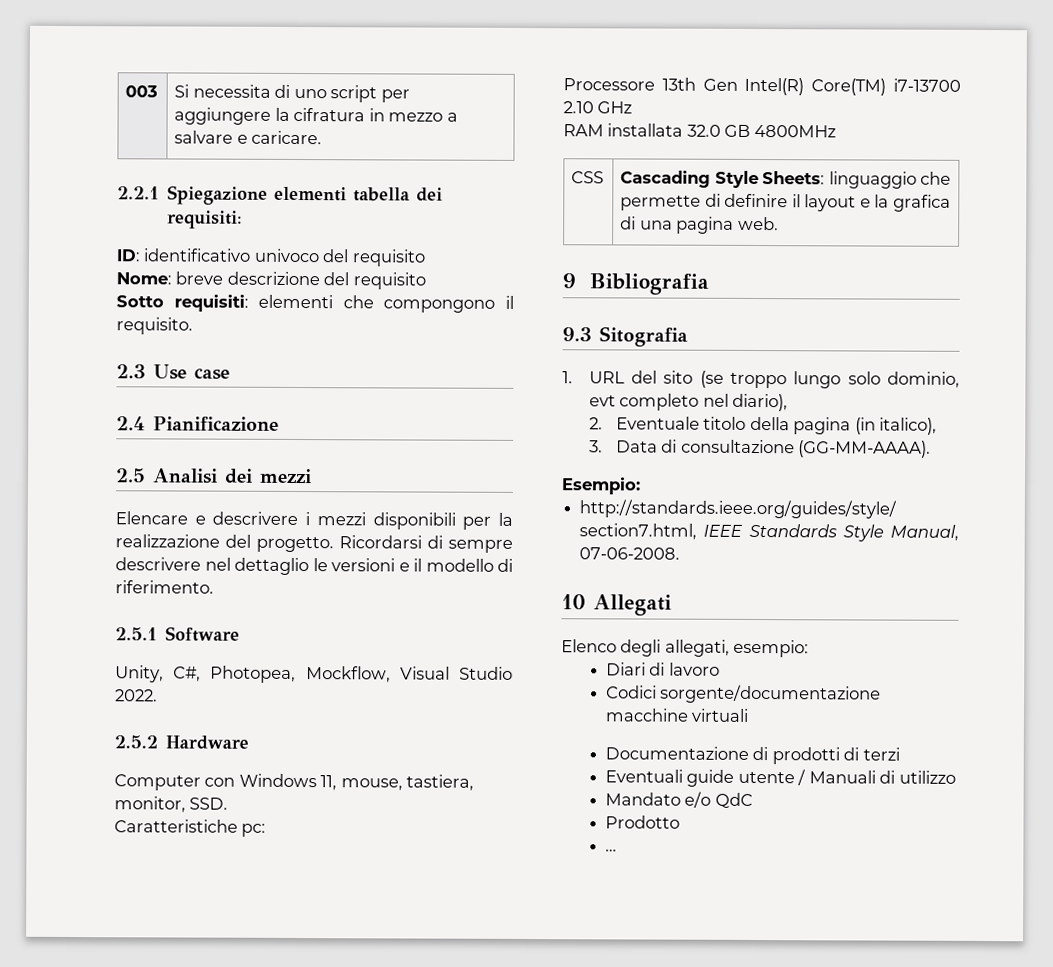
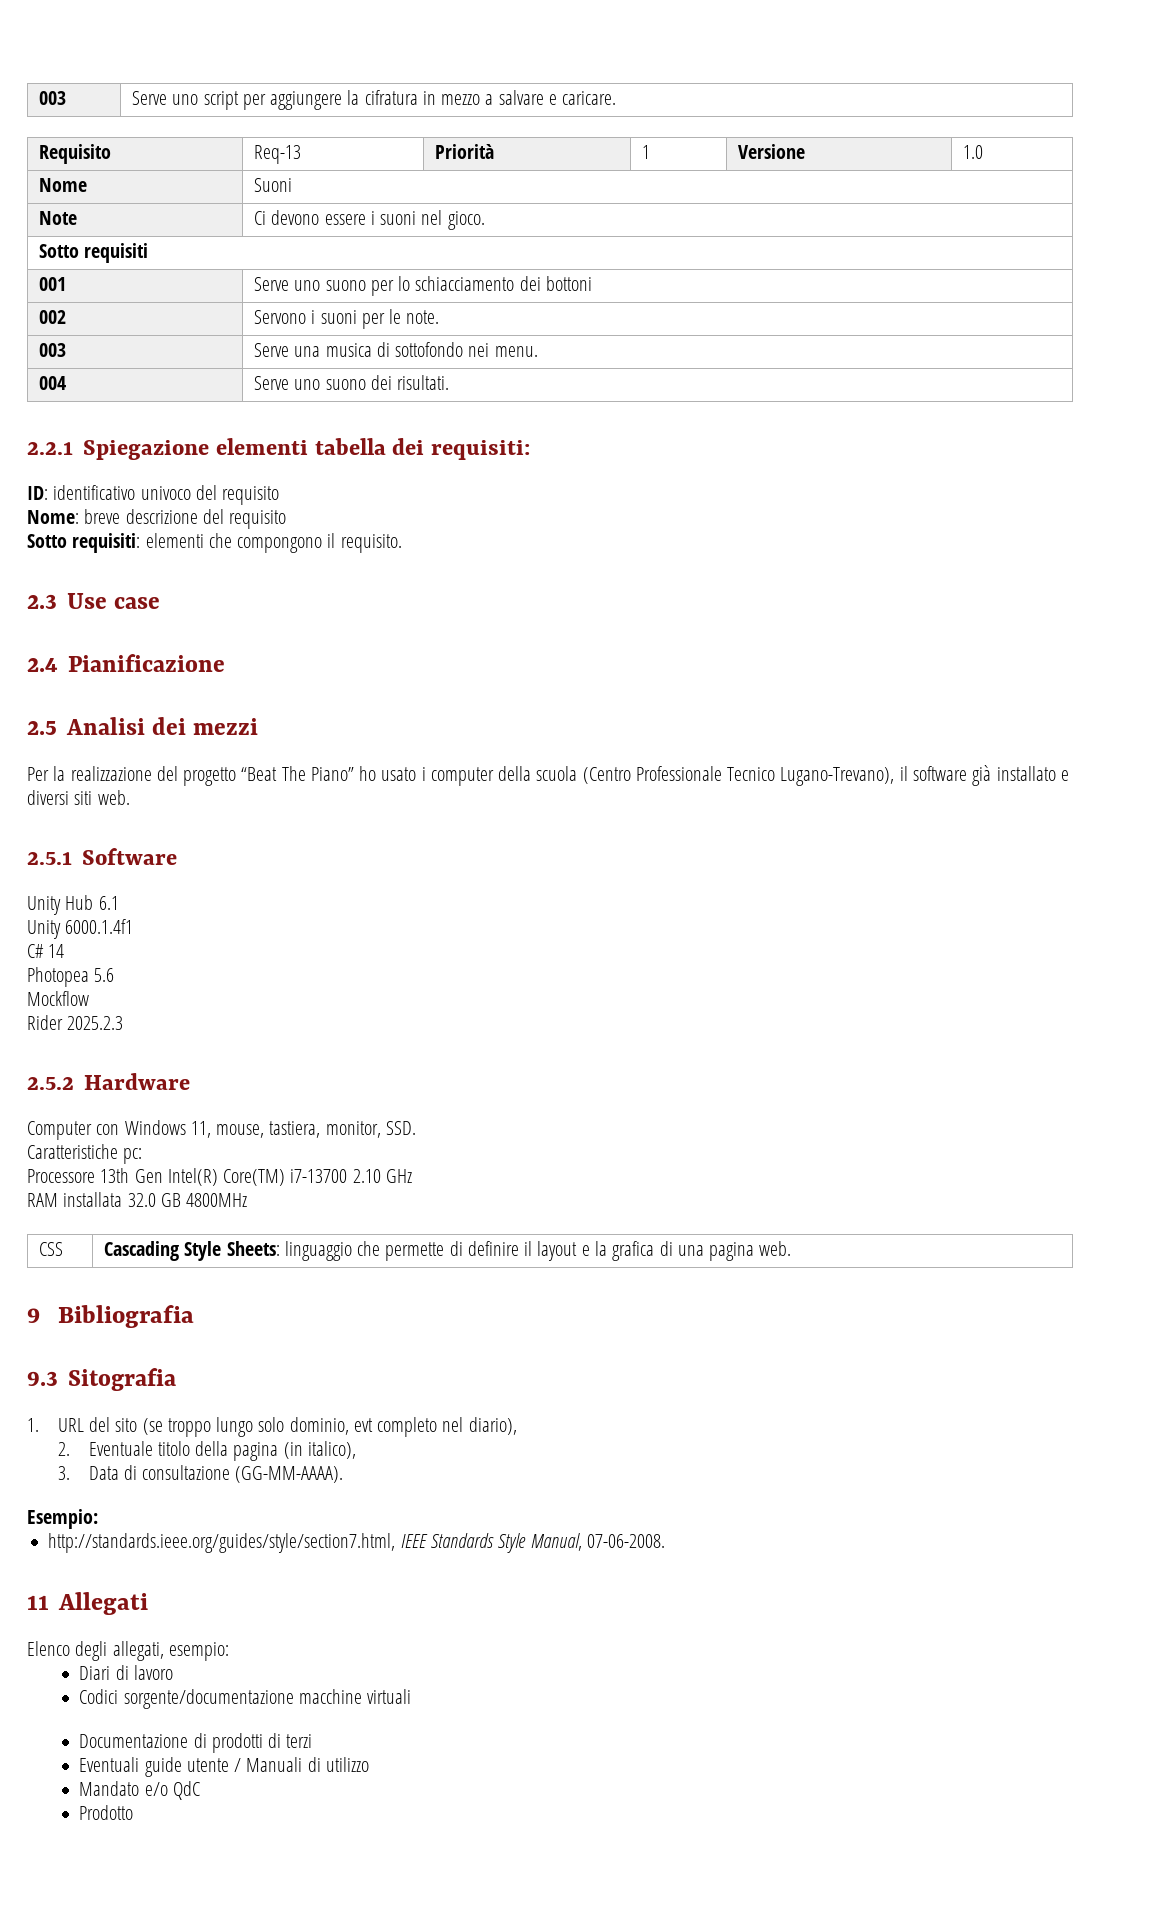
[125,85,159,98] [174,84,291,98] 003 | Si necessita di -> [39,91,67,105] [132,91,168,105] 003 | Serve
(323, 137) none -> [39,144,112,164] [254,145,302,164] [435,144,495,159] [642,145,651,159] [738,144,806,159] [963,145,984,159] [39,178,88,192] [254,178,293,192] [39,211,78,225] [254,210,485,230] [39,243,149,263] [39,277,67,291] [254,276,592,296] [39,310,67,324] [254,309,440,329] [39,343,67,357] [254,342,538,357] [39,376,67,390] [254,375,450,390] // Requisito | Req-13 | Priorità | 1 | Versione | 1.0 // Nome | Suoni // Note | Ci devono essere i suoni nel gioco. // Sotto requisiti // 001 | Serve uno suono per lo schiacciamento dei bottoni // 002 | Servono i suoni per le note. // 003 | Serve una musica di sottofondo nei menu. // 004 | Serve uno suono dei risultati.
[115,511,513,530] [115,534,513,553] [115,557,513,576] [115,580,214,594] [115,626,241,642] [115,665,513,683] [115,689,158,702] Elencare e descrivere i mezzi disponibili per la realizzazione del progetto. Ricordarsi di sempre descrivere nel dettaglio le versioni e il modello di riferimento. // 2.5.1 Software // Unity, C#, Photopea, Mockflow, Visual Studio 2022. -> [27,765,1069,786] [27,790,130,805] [27,848,177,865] [27,895,119,915] [27,919,134,939] [27,944,65,958] [27,967,115,987] [27,991,89,1006] [27,1015,124,1030] Per la realizzazione del progetto “Beat The Piano” ho usato i computer della scuola (Centro Professionale Tecnico Lugano-Trevano), il software già installato e diversi siti web. // 2.5.1 Software // Unity Hub 6.1 // Unity 6000.1.4f1 // C# 14 // Photopea 5.6 // Mockflow // Rider 2025.2.3
[561,594,586,610] 10 -> [27,1595,49,1610] 11
[605,849,618,852] // … -> (134, 1812) none

